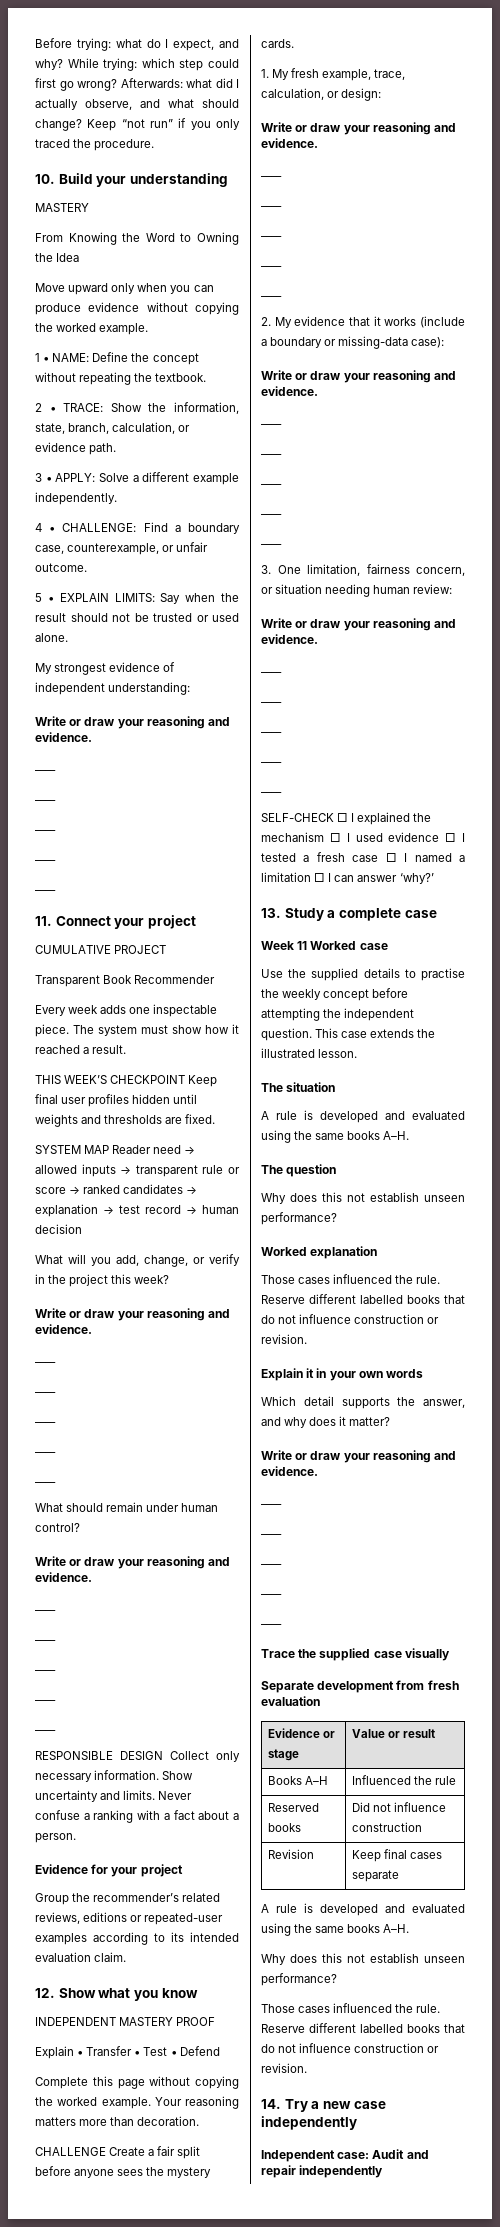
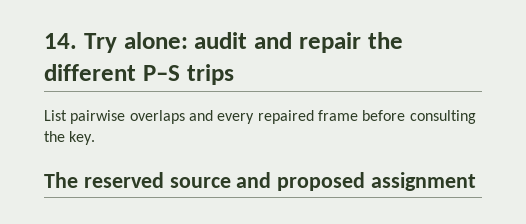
[35,38,240,51] [35,58,239,71] [35,78,239,91] [35,99,239,110] [35,118,241,131] [35,139,155,151] [35,173,228,187] [35,203,89,212] [35,232,239,245] [35,253,80,262] [35,283,214,295] [35,302,240,315] [35,323,149,335] [35,352,199,365] [35,372,207,385] [35,402,239,414] [35,422,191,434] [35,442,117,455] [35,472,239,485] [35,492,117,505] [35,522,240,534] [35,542,209,555] [35,563,87,572] [35,593,239,604] [35,613,239,622] [35,633,68,642] [35,662,176,675] [35,682,191,695] [35,716,231,729] [35,732,92,742] [35,770,56,771] [35,800,56,801] [35,830,56,831] [35,860,56,861] [35,890,56,891] [35,915,196,929] [35,945,167,954] [35,975,216,987] [35,1004,218,1017] [35,1024,239,1037] [35,1045,127,1054] [35,1075,218,1087] [35,1094,198,1107] [35,1114,216,1127] [35,1145,196,1154] [35,1164,240,1177] [35,1184,198,1194] [35,1204,239,1217] [35,1224,82,1234] [35,1254,240,1267] [35,1274,170,1287] [35,1308,231,1321] [35,1324,92,1334] [35,1362,56,1363] [35,1392,56,1393] [35,1422,56,1423] [35,1452,56,1453] [35,1482,56,1483] [35,1502,219,1512] [35,1523,80,1532] [35,1556,231,1569] [35,1572,92,1582] [35,1610,56,1611] [35,1640,56,1641] [35,1670,56,1671] [35,1700,56,1701] [35,1730,56,1731] [35,1751,240,1762] [35,1770,194,1782] [35,1790,193,1802] [35,1810,240,1823] [35,1833,76,1843] [35,1864,183,1877] [35,1893,221,1905] [35,1912,224,1925] [35,1932,239,1945] [35,1952,127,1962] [35,1988,198,2001] [35,2017,216,2026] [35,2046,220,2059] [35,2076,239,2089] [35,2096,239,2109] [35,2116,200,2126] [35,2146,201,2159] [35,2166,212,2178] [261,39,294,48] [261,68,406,81] [261,88,382,101] [261,122,457,135] [261,138,318,148] [261,176,282,177] [261,206,282,207] [261,236,282,237] [261,266,282,267] [261,296,282,297] [261,316,465,328] [261,336,445,349] [261,370,457,383] [261,386,318,396] [261,424,282,425] [261,454,282,455] [261,484,282,485] [261,514,282,515] [261,544,282,545] [261,564,465,576] [261,584,453,597] [261,618,457,631] [261,634,318,644] [261,672,282,673] [261,702,282,703] [261,732,282,733] [261,762,282,763] [261,792,282,793] [261,812,432,825] [261,832,465,842] [261,852,465,862] [261,872,434,884] [261,908,437,921] [261,941,388,950] [261,968,465,981] [261,988,409,1001] [261,1008,415,1021] [261,1028,436,1041] [261,1048,358,1058] [261,1082,336,1092] [261,1110,465,1123] [261,1130,410,1143] [261,1164,337,1177] [261,1192,465,1204] [261,1212,337,1225] [261,1246,378,1259] [261,1274,441,1284] [261,1294,465,1304] [261,1314,440,1324] [261,1334,307,1344] [261,1368,424,1381] [261,1396,465,1409] [261,1416,391,1428] [261,1450,457,1463] [261,1466,318,1476] [261,1504,282,1505] [261,1534,282,1535] [261,1564,282,1565] [261,1594,282,1595] [261,1624,282,1625] [261,1648,450,1661] [261,1680,459,1693] [261,1696,320,1706] [267,1728,336,1738] [267,1749,299,1761] [351,1729,436,1738] [267,1776,329,1785] [351,1775,457,1785] [267,1803,319,1812] [267,1823,301,1832] [351,1802,447,1812] [351,1822,422,1832] [267,1849,314,1859] [351,1849,443,1862] [351,1870,399,1882] [261,1903,465,1916] [261,1923,410,1936] [261,1953,465,1965] [261,1973,337,1986] [261,2003,441,2013] [261,2023,465,2033] [261,2043,440,2053] [261,2063,307,2073] [261,2099,386,2112] [261,2116,357,2130] [261,2149,429,2162] [261,2165,384,2178] Before trying: what do I expect, and why? While trying: which step could first go wrong? Afterwards: what did I actually observe, and what should change? Keep “not run” if you only traced the procedure. // 10. Build your understanding // MASTERY // From Knowing the Word to Owning the Idea // Move upward only when you can produce evidence without copying the worked example. // 1 • NAME: Define the concept without repeating the textbook. // 2 • TRACE: Show the information, state, branch, calculation, or evidence path. // 3 • APPLY: Solve a different example independently. // 4 • CHALLENGE: Find a boundary case, counterexample, or unfair outcome. // 5 • EXPLAIN LIMITS: Say when the result should not be trusted or used alone. // My strongest evidence of independent understanding: // Write or draw your reasoning and evidence. // ____ // ____ // ____ // ____ // ____ // 11. Connect your project // CUMULATIVE PROJECT // Transparent Book Recommender // Every week adds one inspectable piece. The system must show how it reached a result. // THIS WEEK’S CHECKPOINT Keep final user profiles hidden until weights and thresholds are fixed. // SYSTEM MAP Reader need → allowed inputs → transparent rule or score → ranked candidates → explanation → test record → human decision // What will you add, change, or verify in the project this week? // Write or draw your reasoning and evidence. // ____ // ____ // ____ // ____ // ____ // What should remain under human control? // Write or draw your reasoning and evidence. // ____ // ____ // ____ // ____ // ____ // RESPONSIBLE DESIGN Collect only necessary information. Show uncertainty and limits. Never confuse a ranking with a fact about a person. // Evidence for your project // Group the recommender’s related reviews, editions or repeated-user examples according to its intended evaluation claim. // 12. Show what you know // INDEPENDENT MASTERY PROOF // Explain • Transfer • Test • Defend // Complete this page without copying the worked example. Your reasoning matters more than decoration. // CHALLENGE Create a fair split before anyone sees the mystery cards. // 1. My fresh example, trace, calculation, or design: // Write or draw your reasoning and evidence. // ____ // ____ // ____ // ____ // ____ // 2. My evidence that it works (include a boundary or missing-data case): // Write or draw your reasoning and evidence. // ____ // ____ // ____ // ____ // ____ // 3. One limitation, fairness concern, or situation needing human review: // Write or draw your reasoning and evidence. // ____ // ____ // ____ // ____ // ____ // SELF-CHECK □ I explained the mechanism □ I used evidence □ I tested a fresh case □ I named a limitation □ I can answer ‘why?’ // 13. Study a complete case // Week 11 Worked case // Use the supplied details to practise the weekly concept before attempting the independent question. This case extends the illustrated lesson. // The situation // A rule is developed and evaluated using the same books A–H. // The question // Why does this not establish unseen performance? // Worked explanation // Those cases influenced the rule. Reserve different labelled books that do not influence construction or revision. // Explain it in your own words // Which detail supports the answer, and why does it matter? // Write or draw your reasoning and evidence. // ____ // ____ // ____ // ____ // ____ // Trace the supplied case visually // Separate development from fresh evaluation // Evidence or stage | Value or result // Books A–H | Influenced the rule // Reserved books | Did not influence construction // Revision | Keep final cases separate // A rule is developed and evaluated using the same books A–H. // Why does this not establish unseen performance? // Those cases influenced the rule. Reserve different labelled books that do not influence construction or revision. // 14. Try a new case independently // Independent case: Audit and repair independently -> [44,32,403,53] [44,64,234,85] [44,110,476,124] [44,131,96,145] [44,172,477,191] 14. Try alone: audit and repair the different P–S trips // List pairwise overlaps and every repaired frame before consulting the key. // The reserved source and proposed assignment

